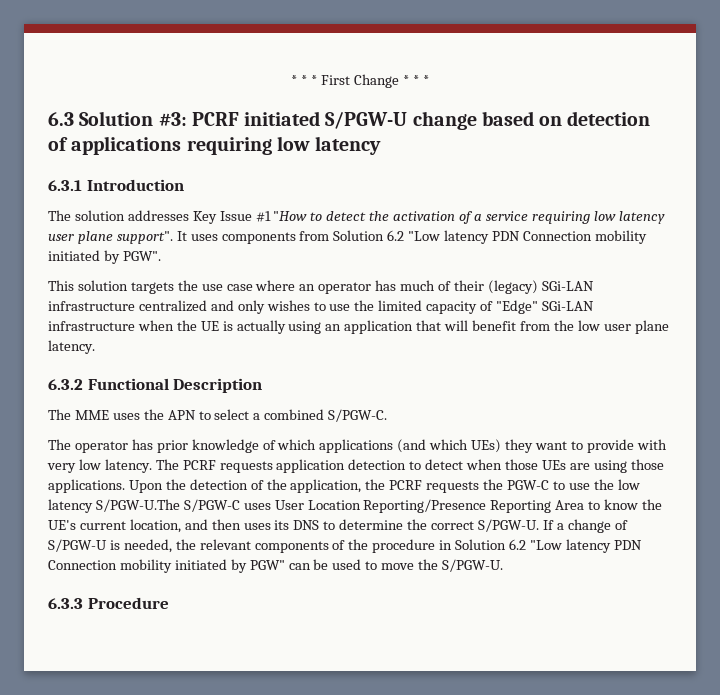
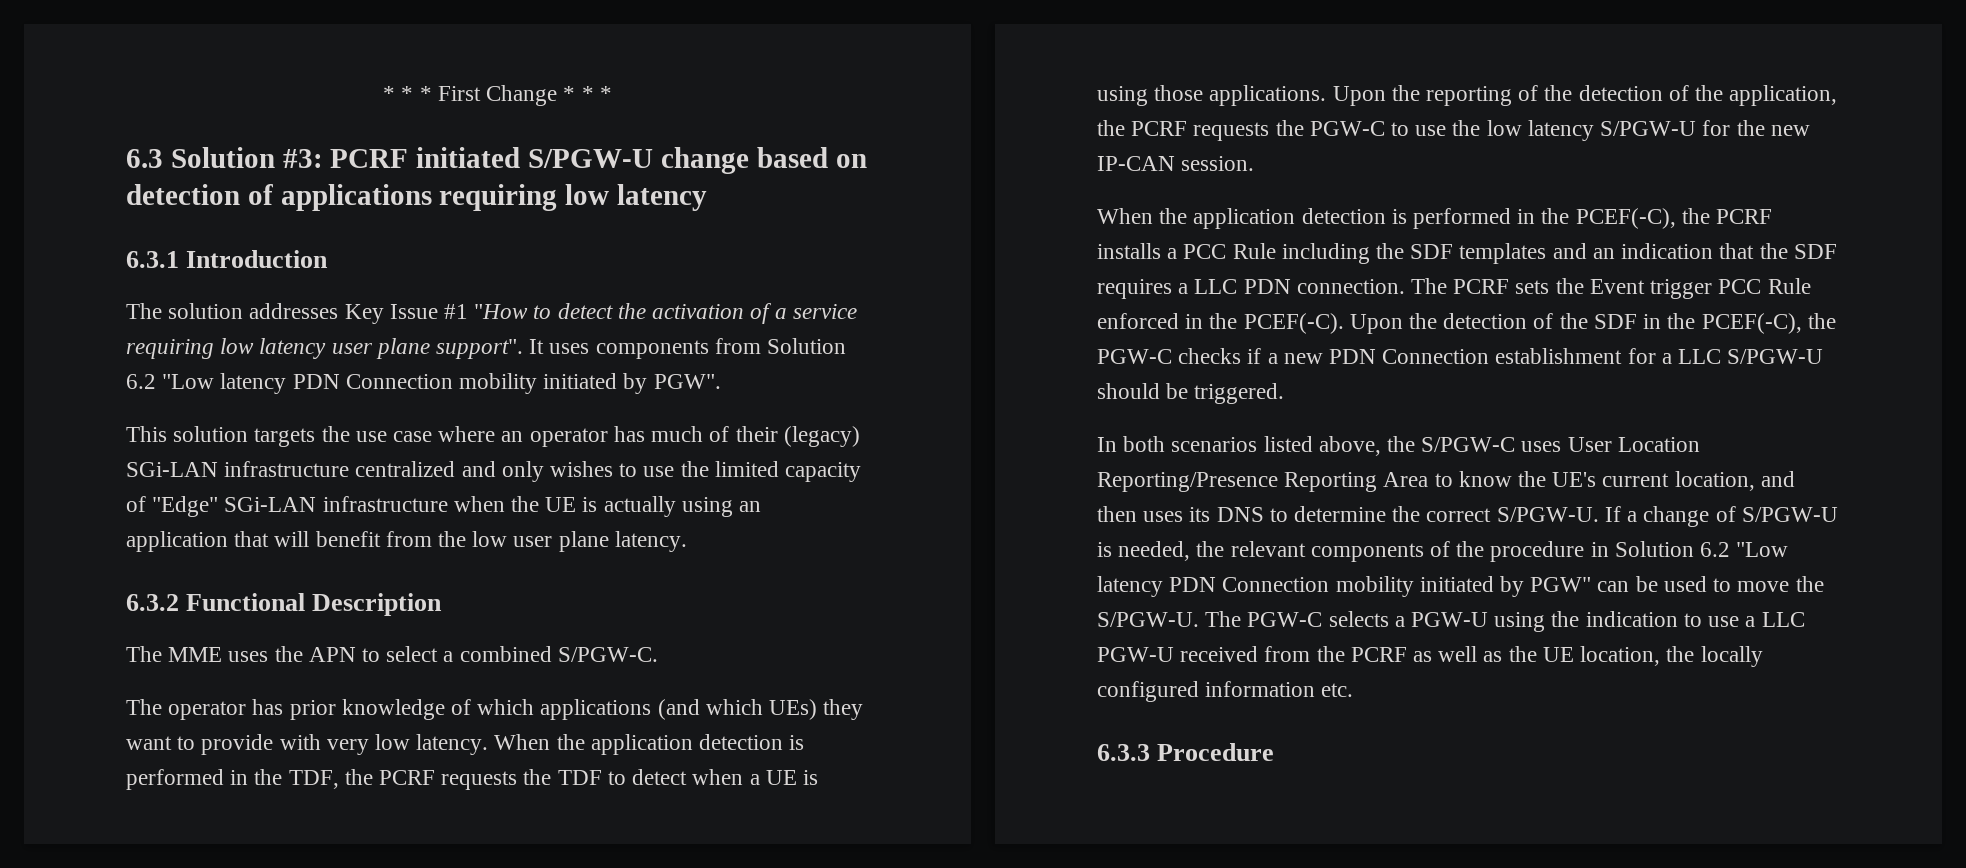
[155,459,590,473] The PCRF requests application detection to detect when those UEs are -> [494,734,805,755] [126,769,818,790] When the application detection is performed in the TDF, the PCRF requests the TDF to detect when a UE is
(186, 484) none -> [1426,85,1573,106] reporting of the
[95,499,180,512] S/PGW-U.The -> [1600,120,1810,136] [1097,156,1255,171] [1097,208,1773,229] [1097,243,1837,264] [1097,278,1811,299] [1097,313,1836,334] [1097,348,1824,364] [1097,383,1285,404] [1097,436,1416,456] S/PGW-U for the new IP-CAN session. // When the application detection is performed in the PCEF(-C), the PCRF installs a PCC Rule including the SDF templates and an indication that the SDF requires a LLC PDN connection. The PCRF sets the Event trigger PCC Rule enforced in the PCEF(-C). Upon the detection of the SDF in the PCEF(-C), the PGW-C checks if a new PDN Connection establishment for a LLC S/PGW-U should be triggered. // In both scenarios listed above, the
(504, 565) none -> [1205,611,1805,632] [1097,646,1763,667] [1097,681,1354,702] The PGW-C selects a PGW-U using the indication to use a LLC PGW-U received from the PCRF as well as the UE location, the locally configured information etc.

